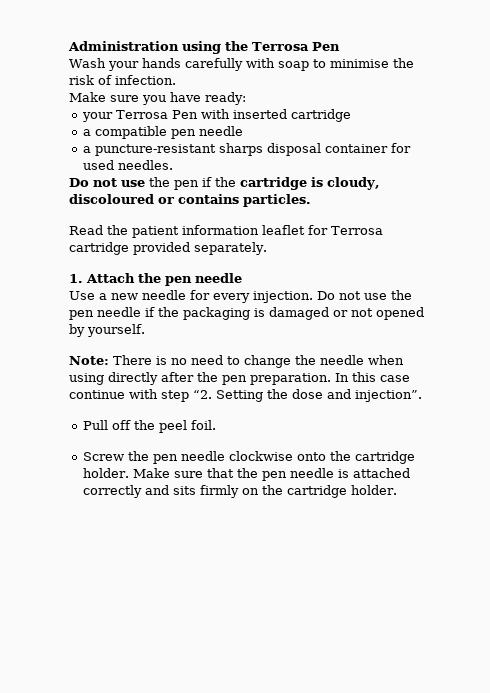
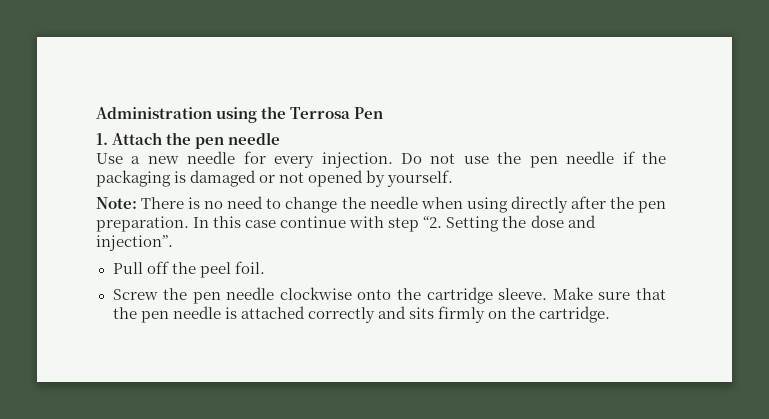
[69,58,414,71] [69,75,176,85] [69,92,246,105] [82,109,352,122] [83,126,244,139] [83,143,412,156] [83,160,174,170] [69,177,380,190] [69,194,311,207] [69,225,383,238] [69,242,267,255] // Wash your hands carefully with soap to minimise the risk of infection. // Make sure you have ready: // your Terrosa Pen with inserted cartridge // a compatible pen needle // a puncture-resistant sharps disposal container for used needles. // Do not use the pen if the cartridge is cloudy, discoloured or contains particles. // Read the patient information leaflet for Terrosa cartridge provided separately. -> (384, 113) none
[83,468,130,478] holder. -> [498,288,548,300] sleeve.
[287,485,398,498] cartridge holder. -> [539,306,611,323] cartridge.

